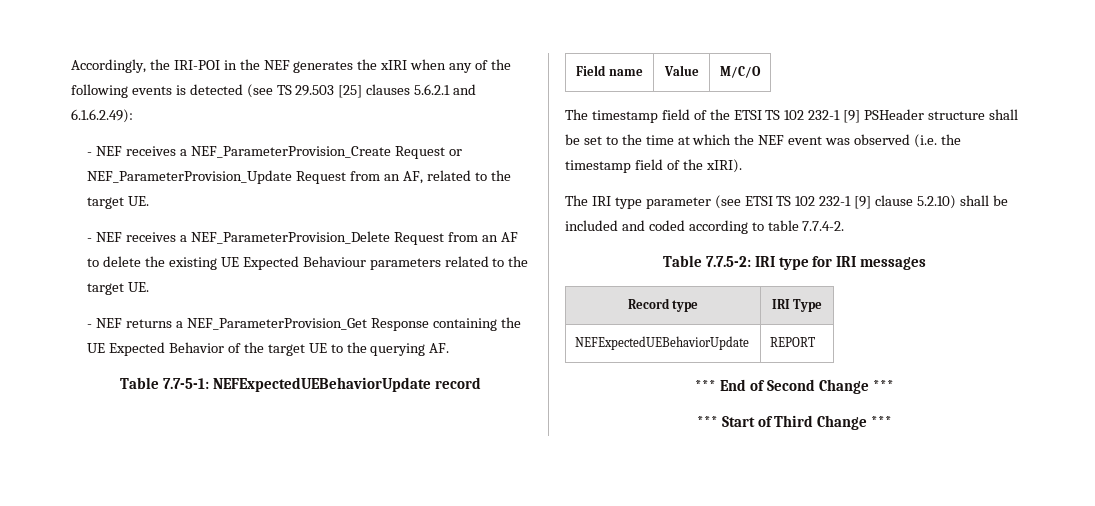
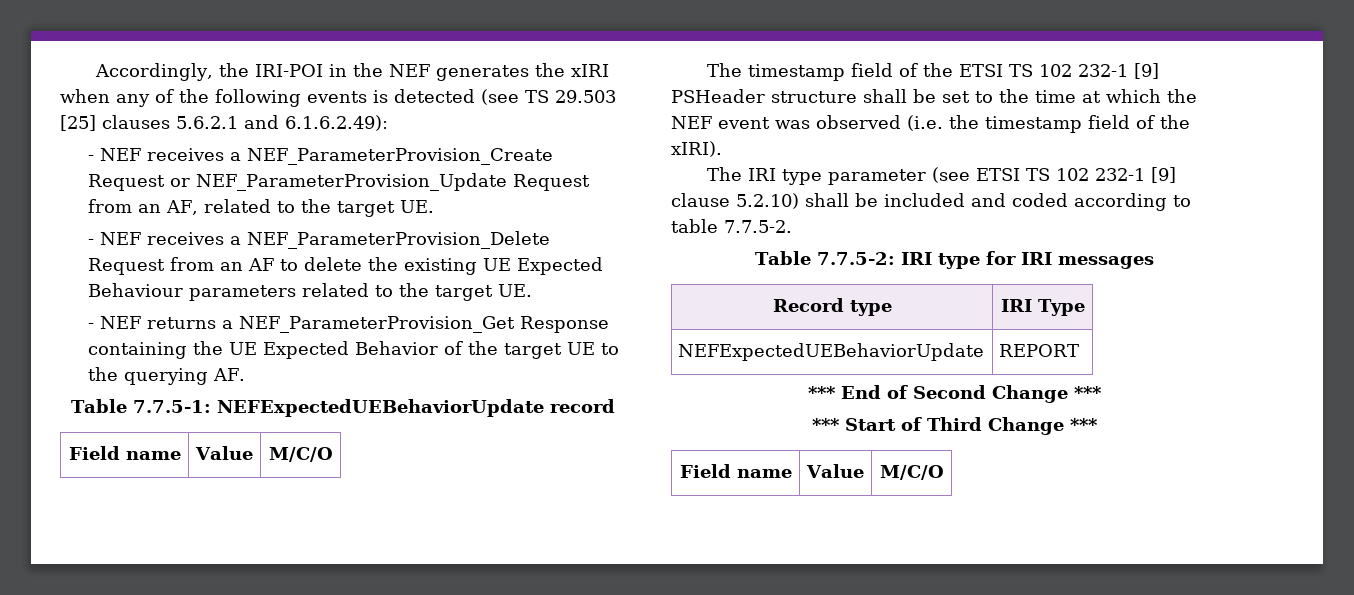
[163,378,210,389] 7.7-5-1: -> [132,400,211,413] 7.7.5-1:
[802,221,845,231] 7.7.4-2. -> [724,220,792,233] 7.7.5-2.
(893, 421) none -> [679,464,792,478] [806,464,865,478] [879,465,944,480] // Field name | Value | M/C/O

